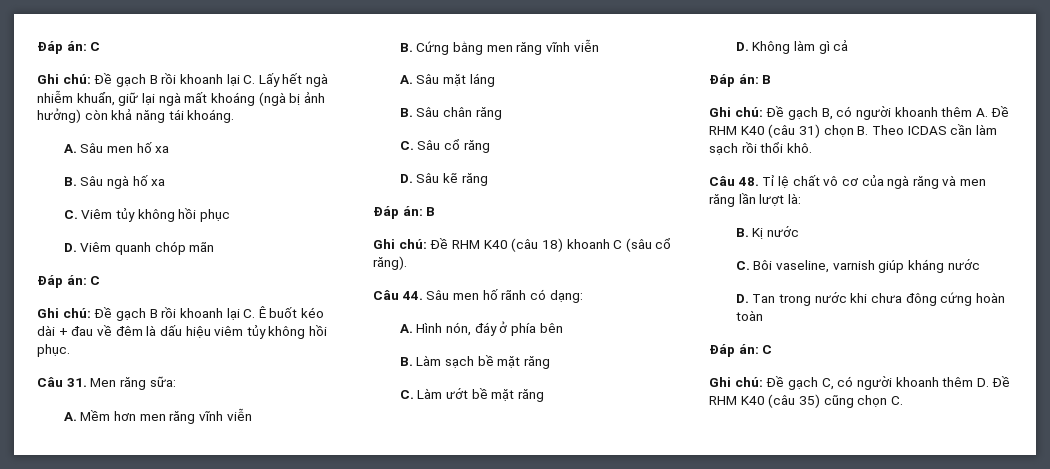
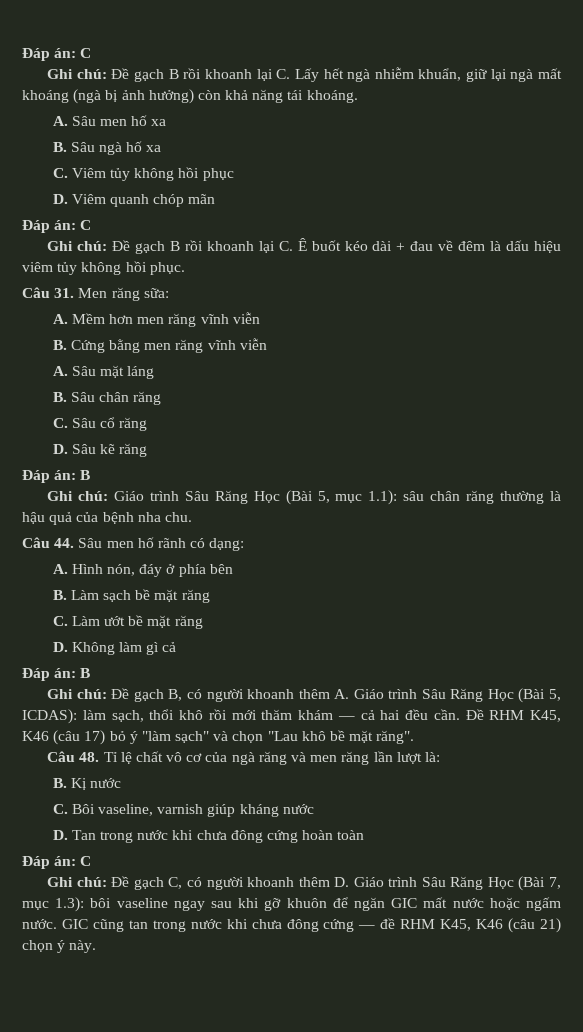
[430,237,672,252] [373,256,407,270] Đề RHM K40 (câu 18) khoanh C (sâu cổ răng). -> [114,490,561,505] [22,512,192,525] Giáo trình Sâu Răng Học (Bài 5, mục 1.1): sâu chân răng thường là hậu quả của bệnh nha chu.
[991,106,1010,117] [709,124,997,138] [709,141,812,155] Đề RHM K40 (câu 31) chọn B. Theo ICDAS cần làm sạch rồi thổi khô. -> [353,688,561,703] [22,709,561,724] [22,730,415,745] Giáo trình Sâu Răng Học (Bài 5, ICDAS): làm sạch, thổi khô rồi mới thăm khám — cả hai đều cần. Đề RHM K45, K46 (câu 17) bỏ ý "làm sạch" và chọn "Lau khô bề mặt răng".
[992,376,1011,387] [709,394,903,408] Đề RHM K40 (câu 35) cũng chọn C. -> [353,876,561,891] [22,897,561,912] [22,918,561,933] [22,940,97,953] Giáo trình Sâu Răng Học (Bài 7, mục 1.3): bôi vaseline ngay sau khi gỡ khuôn để ngăn GIC mất nước hoặc ngấm nước. GIC cũng tan trong nước khi chưa đông cứng — đề RHM K45, K46 (câu 21) chọn ý này.

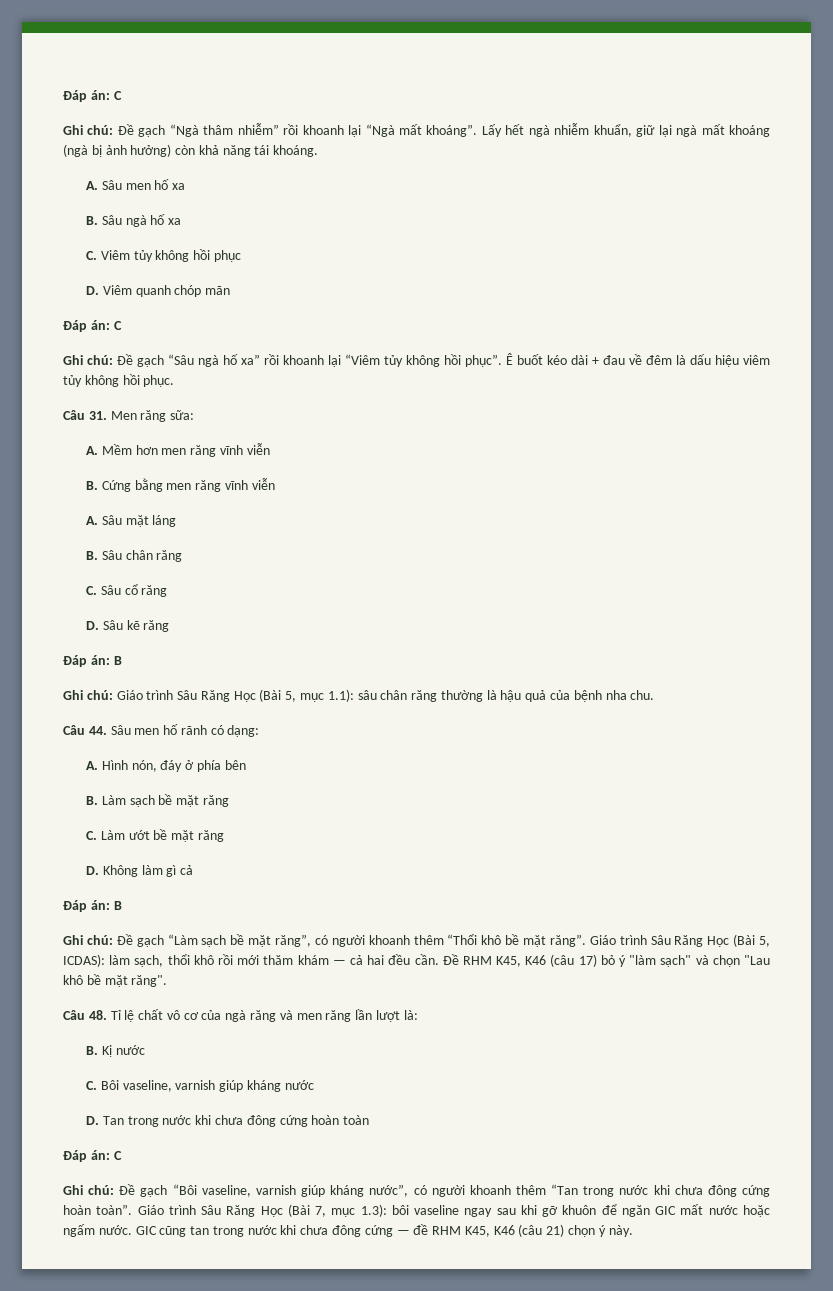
[22,48,92,61] [47,68,291,82] Đáp án: C // Ghi chú: Đề gạch B rồi khoanh lại C. -> [63,90,122,102] [63,123,478,137] Đáp án: C // Ghi chú: Đề gạch “Ngà thâm nhiễm” rồi khoanh lại “Ngà mất khoáng”.
[169,240,293,253] B rồi khoanh lại C. -> [168,354,502,367] “Sâu ngà hố xa” rồi khoanh lại “Viêm tủy không hồi phục”.
[168,689,350,702] B, có người khoanh thêm A. -> [167,934,586,947] “Làm sạch bề mặt răng”, có người khoanh thêm “Thổi khô bề mặt răng”.
[168,877,350,890] C, có người khoanh thêm D. -> [172,1184,770,1197] [63,1204,133,1215] “Bôi vaseline, varnish giúp kháng nước”, có người khoanh thêm “Tan trong nước khi chưa đông cứng hoàn toàn”.

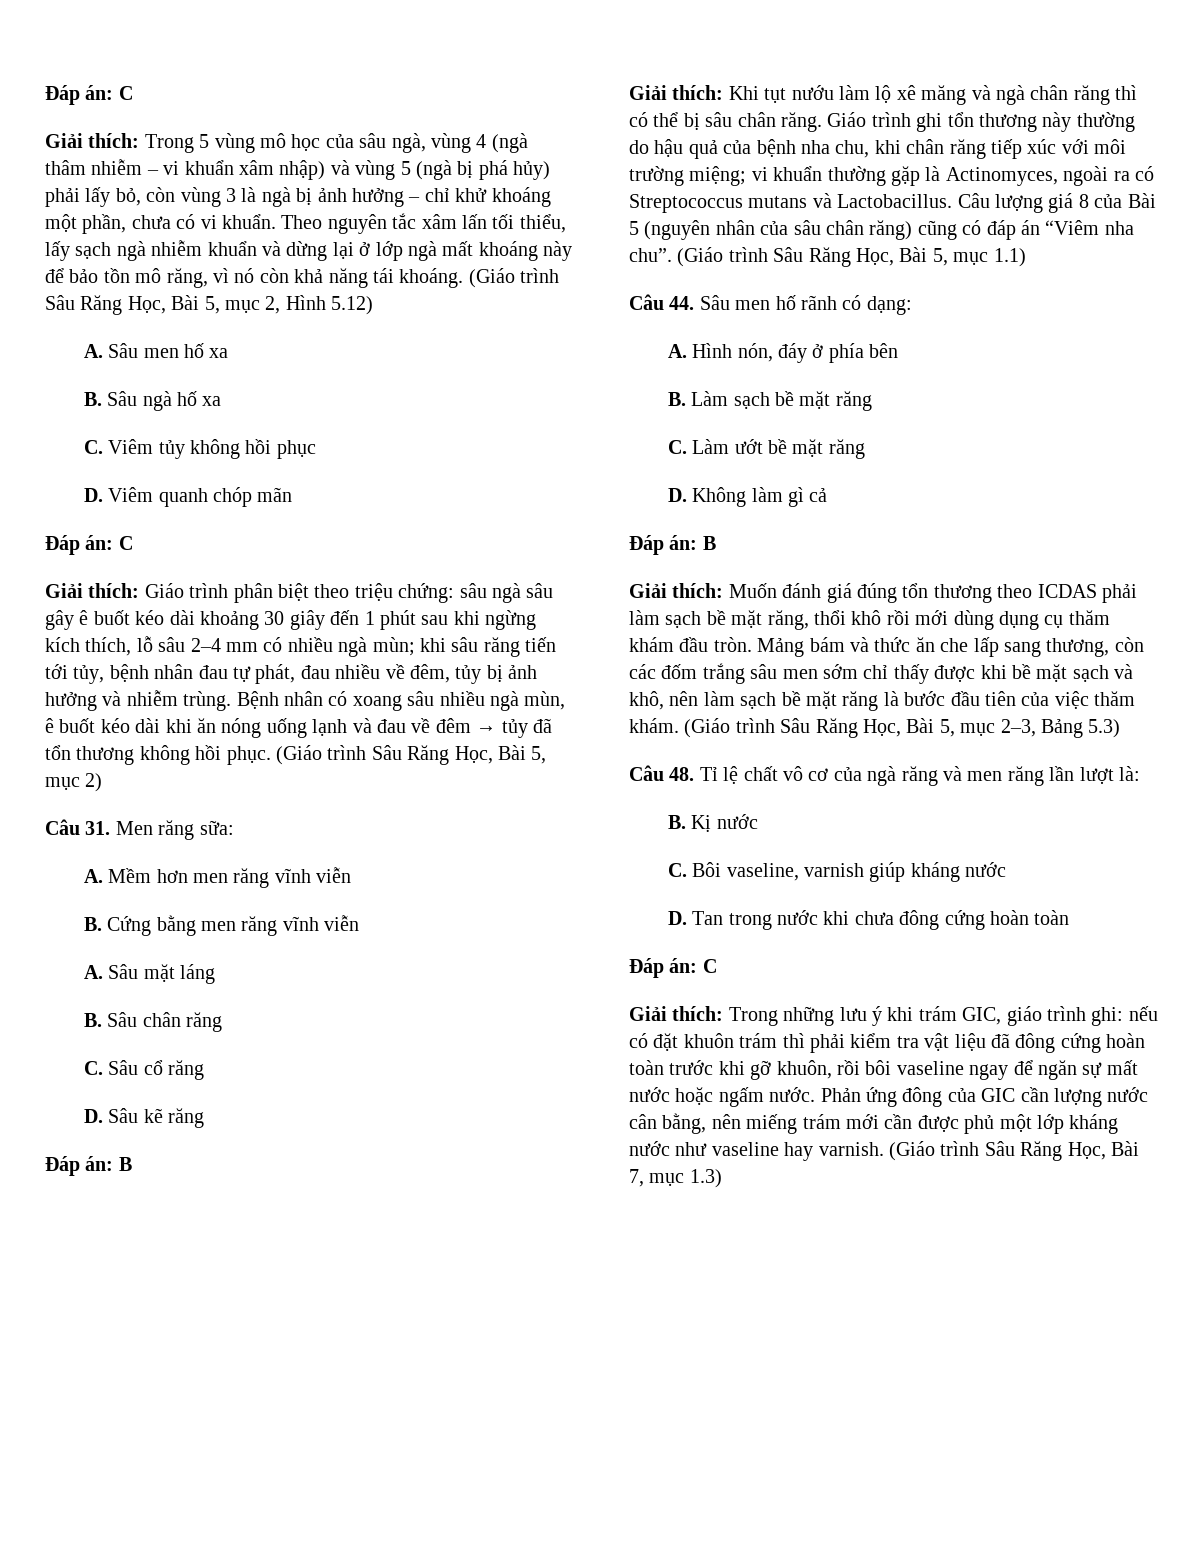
[63,90,122,102] [63,123,770,137] [63,144,172,157] Đáp án: C // Ghi chú: Đề gạch “Ngà thâm nhiễm” rồi khoanh lại “Ngà mất khoáng”. Lấy hết ngà nhiễm khuẩn, giữ lại ngà mất khoáng (ngà bị ảnh hưởng) -> [45,85,133,105] [45,133,528,153] [45,159,551,180] [45,187,551,207] [45,213,566,234] [45,240,573,261] [45,268,255,288] Đáp án: C // Giải thích: Trong 5 vùng mô học của sâu ngà, vùng 4 (ngà thâm nhiễm – vi khuẩn xâm nhập) và vùng 5 (ngà bị phá hủy) phải lấy bỏ, còn vùng 3 là ngà bị ảnh hưởng – chỉ khử khoáng một phần, chưa có vi khuẩn. Theo nguyên tắc xâm lấn tối thiểu, lấy sạch ngà nhiễm khuẩn và dừng lại ở lớp ngà mất khoáng này để bảo tồn mô răng, vì nó
(319, 151) none -> [468,268,560,288] [45,295,374,315] (Giáo trình Sâu Răng Học, Bài 5, mục 2, Hình 5.12)
[63,353,770,367] [63,374,175,387] Ghi chú: Đề gạch “Sâu ngà hố xa” rồi khoanh lại “Viêm tủy không hồi phục”. Ê buốt kéo dài + đau về đêm là dấu hiệu viêm tủy không hồi phục. -> [45,583,554,603] [45,610,537,630] [45,636,557,657] [45,664,538,684] [45,690,566,711] [45,718,552,738] [45,745,547,765] [45,773,103,792] Giải thích: Giáo trình phân biệt theo triệu chứng: sâu ngà sâu gây ê buốt kéo dài khoảng 30 giây đến 1 phút sau khi ngừng kích thích, lỗ sâu 2–4 mm có nhiều ngà mùn; khi sâu răng tiến tới tủy, bệnh nhân đau tự phát, đau nhiều về đêm, tủy bị ảnh hưởng và nhiễm trùng. Bệnh nhân có xoang sâu nhiều ngà mùn, ê buốt kéo dài khi ăn nóng uống lạnh và đau về đêm → tủy đã tổn thương không hồi phục. (Giáo trình Sâu Răng Học, Bài 5, mục 2)
[63,689,497,702] Ghi chú: Giáo trình Sâu Răng Học (Bài 5, mục 1.1): sâu chân răng thường là -> [629,85,1138,105] [629,112,1135,132] [629,140,649,154] Giải thích: Khi tụt nướu làm lộ xê măng và ngà chân răng thì có thể bị sâu chân răng. Giáo trình ghi tổn thương này thường do
[630,690,655,700] chu. -> [835,139,1127,159] [629,166,1154,186] [629,193,1156,213] [629,220,1134,240] [629,247,1026,267] chu, khi chân răng tiếp xúc với môi trường miệng; vi khuẩn thường gặp là Actinomyces, ngoài ra có Streptococcus mutans và Lactobacillus. Câu lượng giá 8 của Bài 5 (nguyên nhân của sâu chân răng) cũng có đáp án “Viêm nha chu”. (Giáo trình Sâu Răng Học, Bài 5, mục 1.1)
[63,934,770,947] [63,954,771,967] [63,974,168,987] Ghi chú: Đề gạch “Làm sạch bề mặt răng”, có người khoanh thêm “Thổi khô bề mặt răng”. Giáo trình Sâu Răng Học (Bài 5, ICDAS): làm sạch, thổi khô rồi mới thăm khám — cả hai đều cần. Đề RHM K45, K46 (câu 17) bỏ ý "làm sạch" và chọn "Lau khô bề mặt răng". -> [629,583,1137,603] [629,610,1110,630] [629,637,1144,657] [629,663,1134,684] [629,691,1136,711] [629,718,1121,738] Giải thích: Muốn đánh giá đúng tổn thương theo ICDAS phải làm sạch bề mặt răng, thổi khô rồi mới dùng dụng cụ thăm khám đầu tròn. Mảng bám và thức ăn che lấp sang thương, còn các đốm trắng sâu men sớm chỉ thấy được khi bề mặt sạch và khô, nên làm sạch bề mặt răng là bước đầu tiên của việc thăm khám. (Giáo trình Sâu Răng Học, Bài 5, mục 2–3, Bảng 5.3)
[63,1184,770,1197] [63,1204,597,1217] Ghi chú: Đề gạch “Bôi vaseline, varnish giúp kháng nước”, có người khoanh thêm “Tan trong nước khi chưa đông cứng hoàn toàn”. Giáo trình Sâu Răng Học (Bài 7, mục 1.3): bôi vaseline ngay sau khi gỡ khuôn -> [629,1006,1158,1026] [629,1033,1146,1053] [629,1060,1009,1080] Giải thích: Trong những lưu ý khi trám GIC, giáo trình ghi: nếu có đặt khuôn trám thì phải kiểm tra vật liệu đã đông cứng hoàn toàn trước khi gỡ khuôn, rồi bôi vaseline ngay
[655,1206,677,1215] GIC -> [1082,1062,1103,1078] sự
[135,1224,633,1237] GIC cũng tan trong nước khi chưa đông cứng — đề RHM K45, K46 (câu 21) chọn ý này. -> [820,1087,1149,1107] [629,1113,1119,1134] [629,1141,1139,1161] [629,1169,722,1188] Phản ứng đông của GIC cần lượng nước cân bằng, nên miếng trám mới cần được phủ một lớp kháng nước như vaseline hay varnish. (Giáo trình Sâu Răng Học, Bài 7, mục 1.3)

